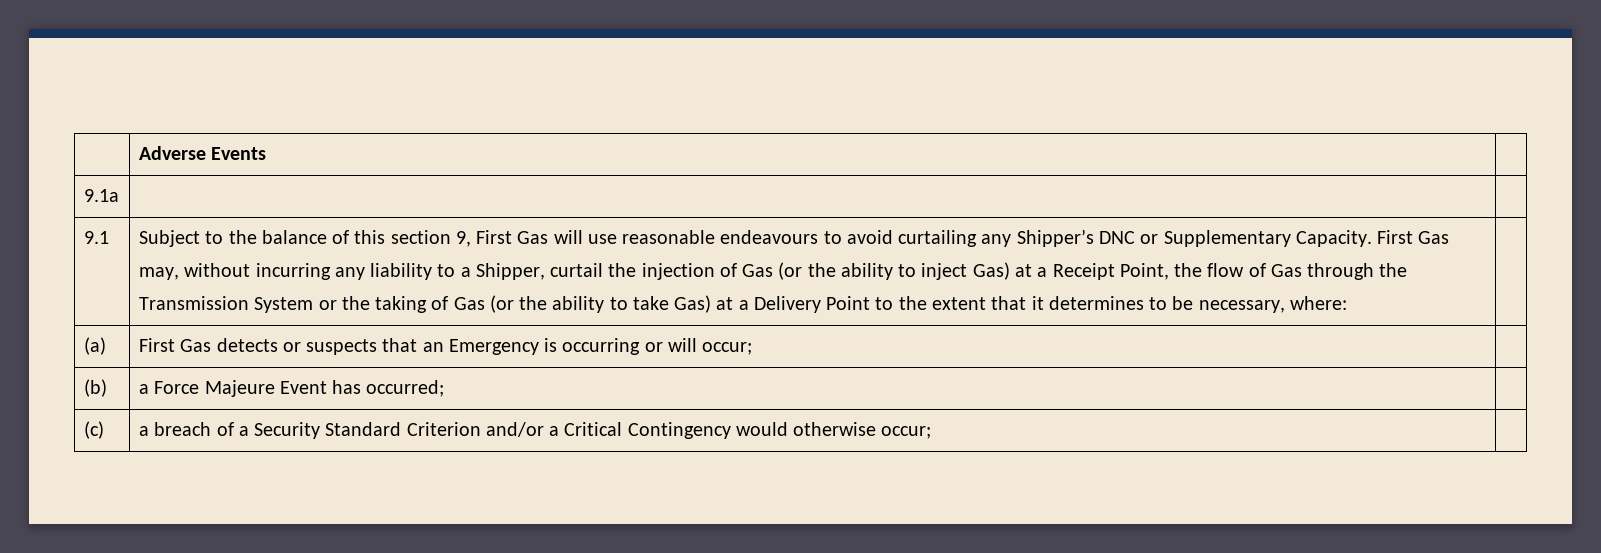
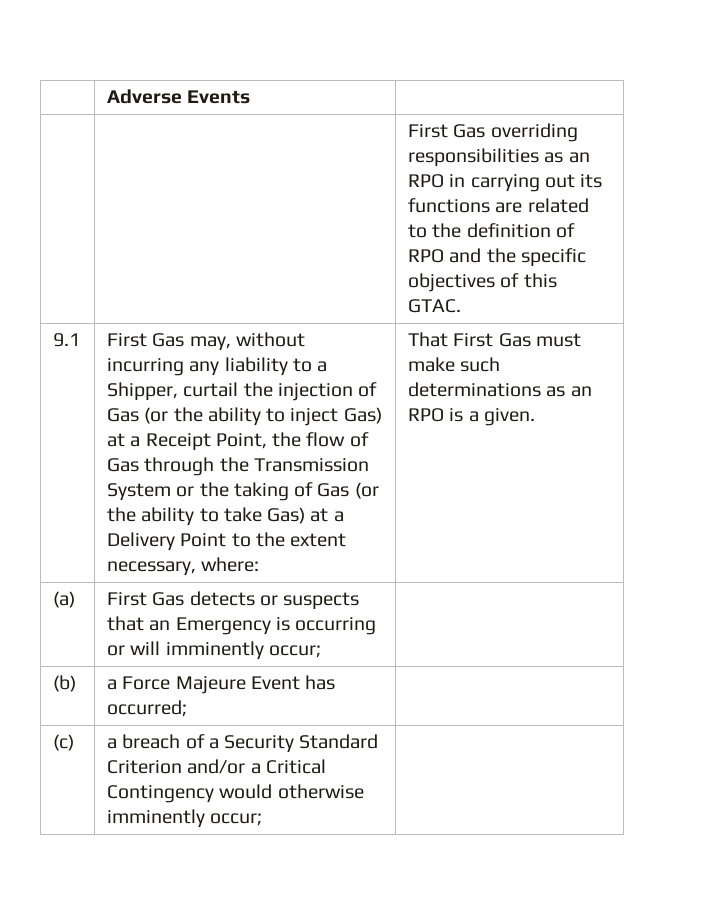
[83,189,119,202] [83,231,109,244] [138,229,1372,247] 9.1a | | // 9.1 | Subject to the balance of this section 9, First Gas will use reasonable endeavours to avoid curtailing any Shipper’s DNC or Supplementary Capacity. -> [408,123,578,142] [408,148,590,167] [408,174,603,192] [408,198,589,213] [408,223,575,238] [408,248,586,267] [408,273,557,292] [408,299,462,313] [53,333,81,347] | | First Gas overriding responsibilities as an RPO in carrying out its functions are related to the definition of RPO and the specific objectives of this GTAC. // 9.1 |
[991,296,1347,313] that it determines to be necessary, where: | -> [107,557,260,576] [408,332,581,347] [408,357,501,372] [408,382,592,397] [408,408,535,426] necessary, where: | That First Gas must make such determinations as an RPO is a given.
(697, 345) none -> [165,641,264,660] imminently
(877, 429) none -> [107,809,206,828] imminently

